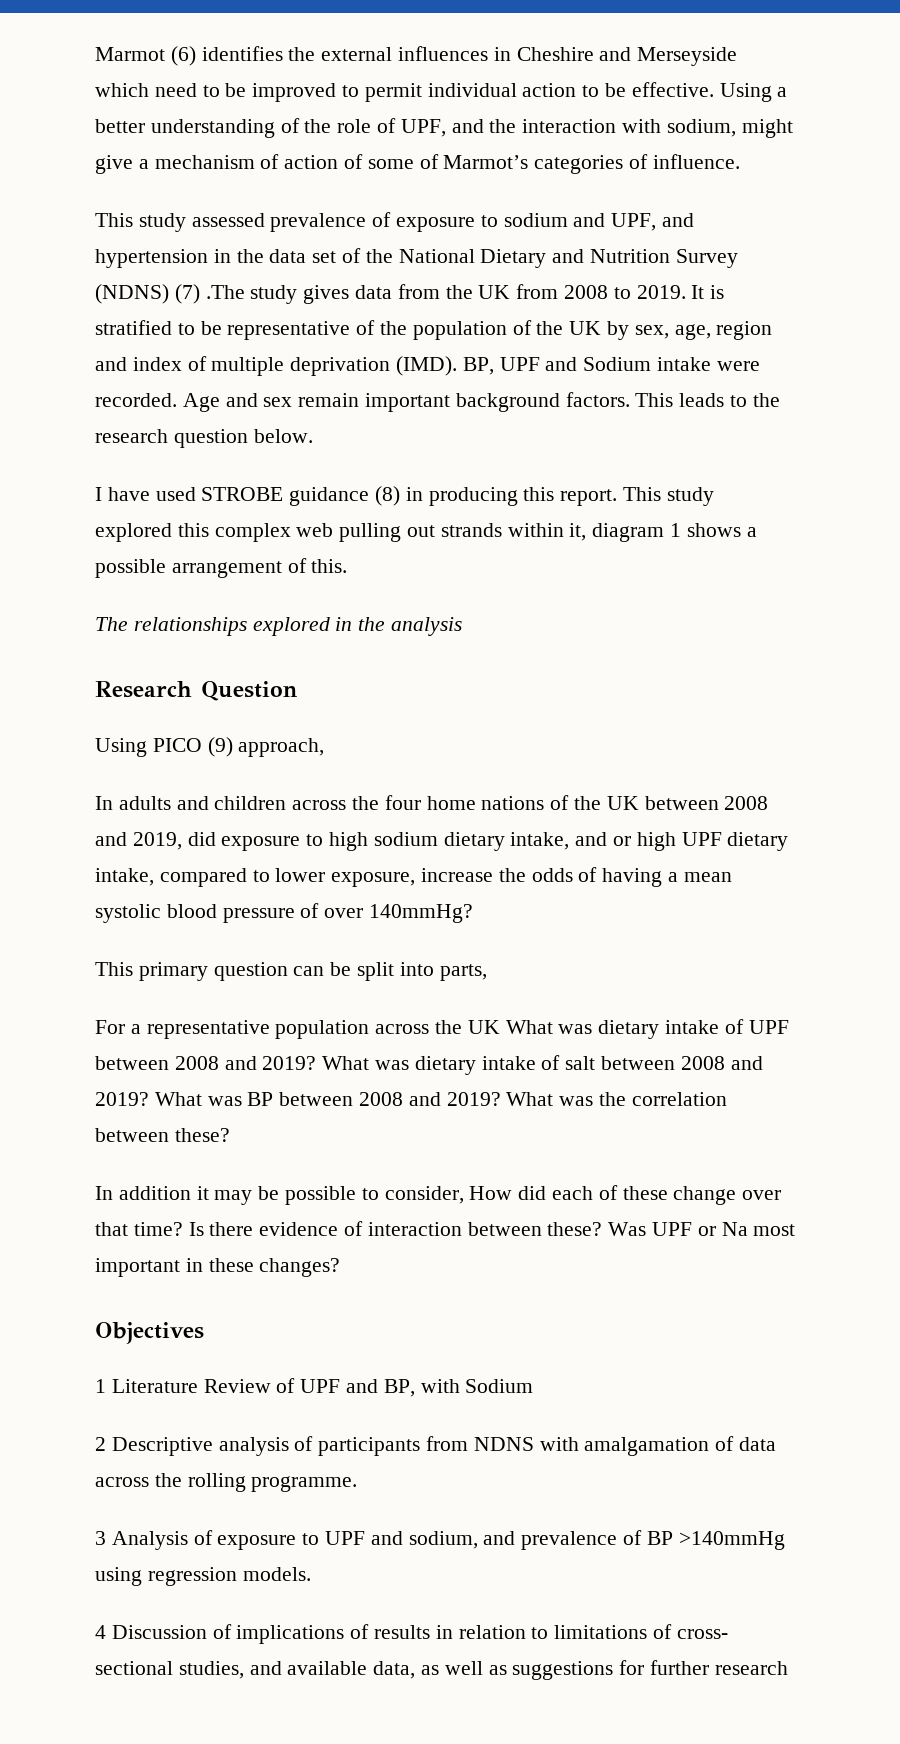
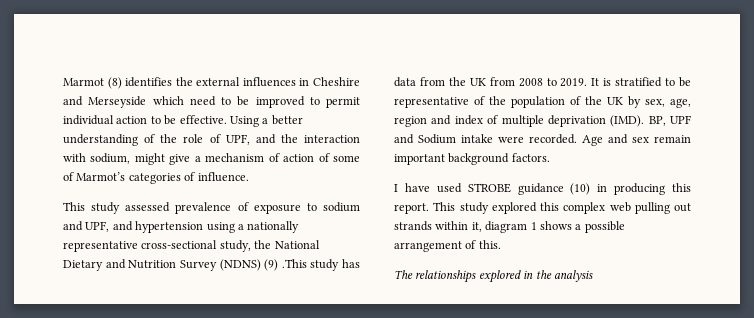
[170,46,196,66] (6) -> [107,77,122,89] (8)
[213,248,362,263] in the data set of -> [206,221,300,233] [63,240,251,252] using a nationally representative cross-sectional study,
[174,284,350,304] (7) .The study gives -> [264,259,360,271] (9) .This study has
[635,393,780,407] [95,429,313,448] This leads to the research question below. -> (550, 157) none
[375,486,401,506] (8) -> [570,183,591,195] (10)
[95,681,298,701] [95,737,325,757] [95,795,769,810] [95,832,789,851] [95,867,732,887] [95,903,474,923] [95,962,487,981] [95,1019,789,1039] [95,1055,763,1075] [95,1092,727,1106] [95,1128,230,1142] [95,1185,782,1205] [95,1221,796,1236] [95,1258,341,1277] [95,1322,204,1344] [95,1378,534,1397] [95,1436,777,1456] [95,1473,358,1492] [95,1530,785,1550] [95,1567,311,1586] [95,1624,728,1644] [95,1660,788,1680] // Research Question // Using PICO (9) approach, // In adults and children across the four home nations of the UK between 2008 and 2019, did exposure to high sodium dietary intake, and or high UPF dietary intake, compared to lower exposure, increase the odds of having a mean systolic blood pressure of over 140mmHg? // This primary question can be split into parts, // For a representative population across the UK What was dietary intake of UPF between 2008 and 2019? What was dietary intake of salt between 2008 and 2019? What was BP between 2008 and 2019? What was the correlation between these? // In addition it may be possible to consider, How did each of these change over that time? Is there evidence of interaction between these? Was UPF or Na most important in these changes? // Objectives // 1 Literature Review of UPF and BP, with Sodium // 2 Descriptive analysis of participants from NDNS with amalgamation of data across the rolling programme. // 3 Analysis of exposure to UPF and sodium, and prevalence of BP >140mmHg using regression models. // 4 Discussion of implications of results in relation to limitations of cross- sectional studies, and available data, as well as suggestions for further research -> (593, 276) none

